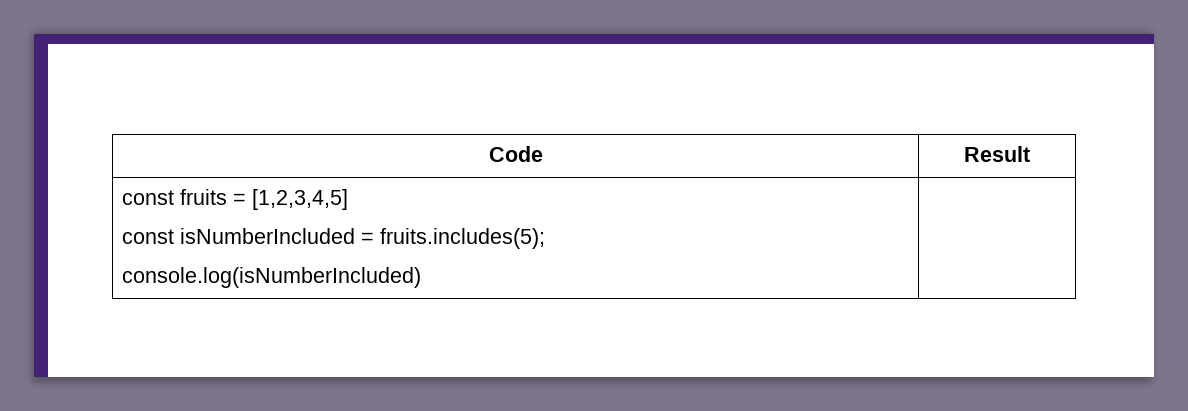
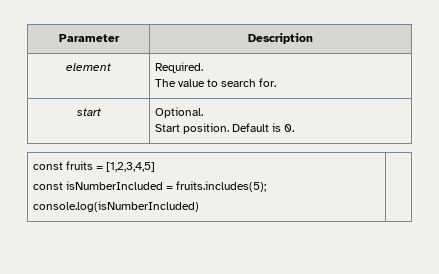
[488,146,543,162] [964,146,1030,162] Code | Result -> [58,34,120,42] [247,33,313,44] [66,63,111,71] [154,62,203,73] [154,78,277,87] [76,108,101,116] [154,107,203,118] [154,123,295,134] Parameter | Description // element | Required. // The value to search for. // start | Optional. // Start position. Default is 0.

